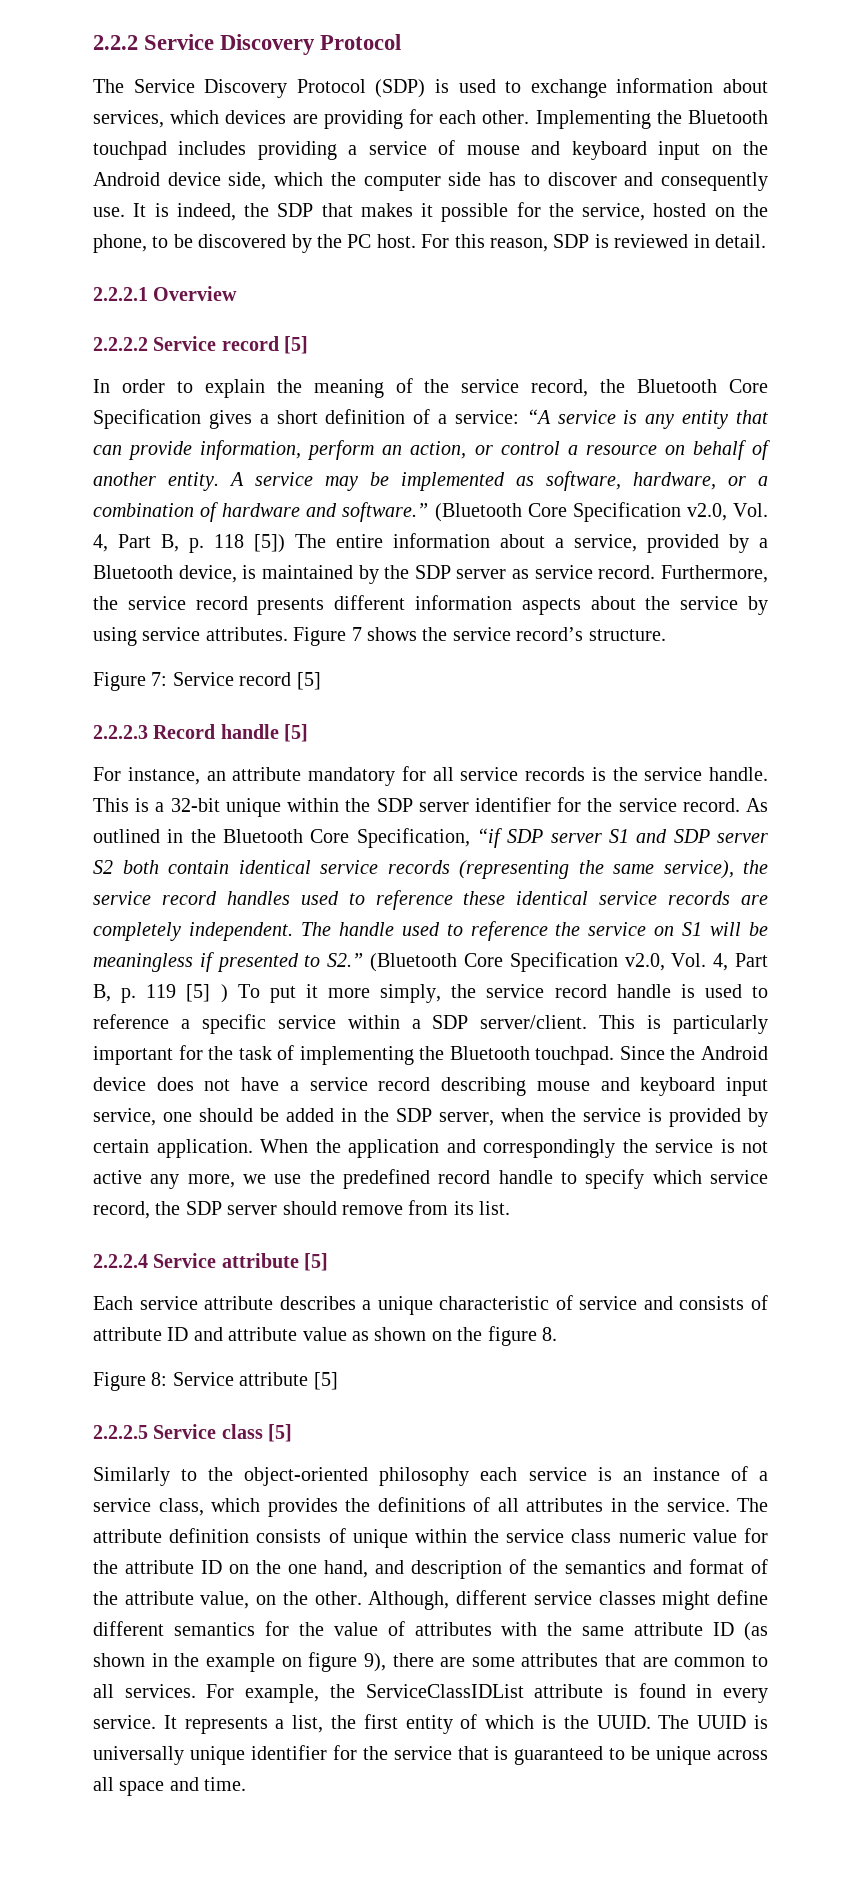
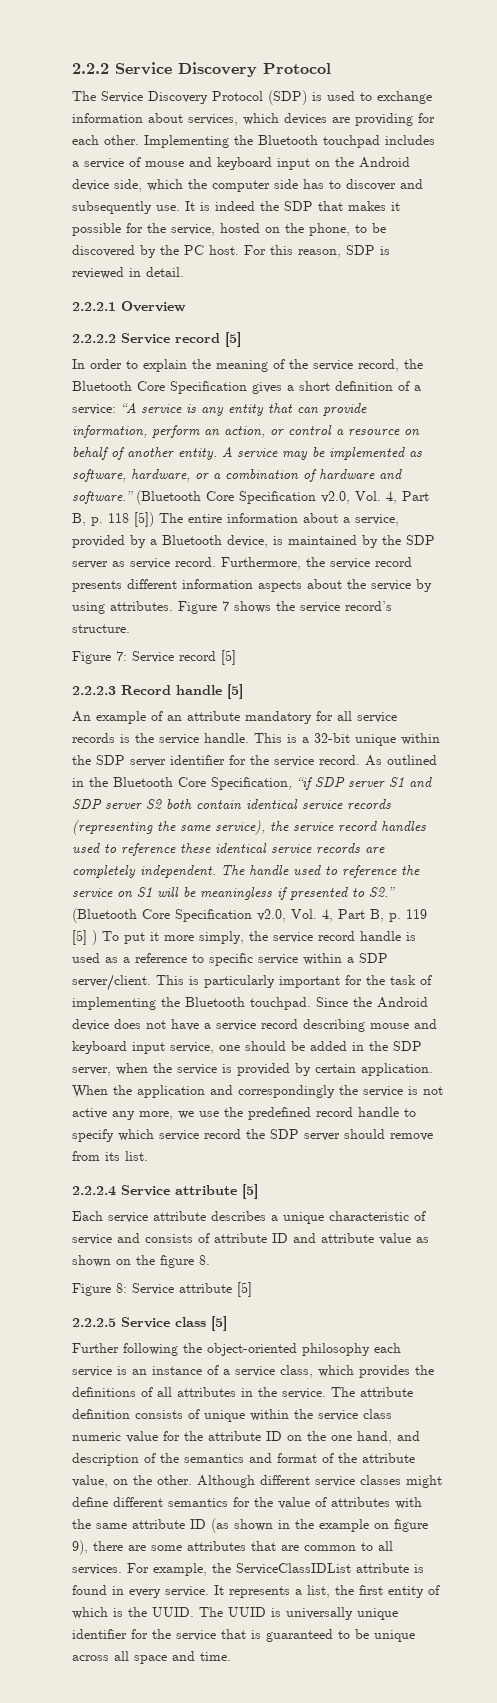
[257,141,337,160] providing -> (435, 140) none
[661,172,769,191] consequently -> [72,201,152,214] subsequently
[176,203,236,221] indeed, -> [215,201,255,211] indeed
[142,627,201,641] service -> (105, 608) none
[93,767,200,785] For instance, -> [72,711,163,724] An example of
[752,986,768,998] [93,1014,190,1029] to reference a -> [105,953,204,963] as a reference to
[93,1201,150,1219] record, -> [204,1129,241,1139] record
[93,1467,198,1486] Similarly to -> [72,1343,178,1356] Further following
[368,1591,450,1610] Although, -> [197,1475,255,1488] Although

